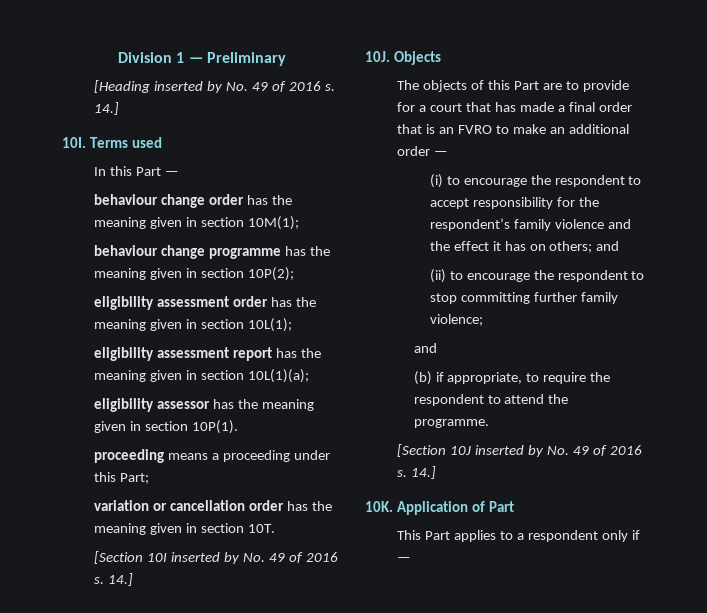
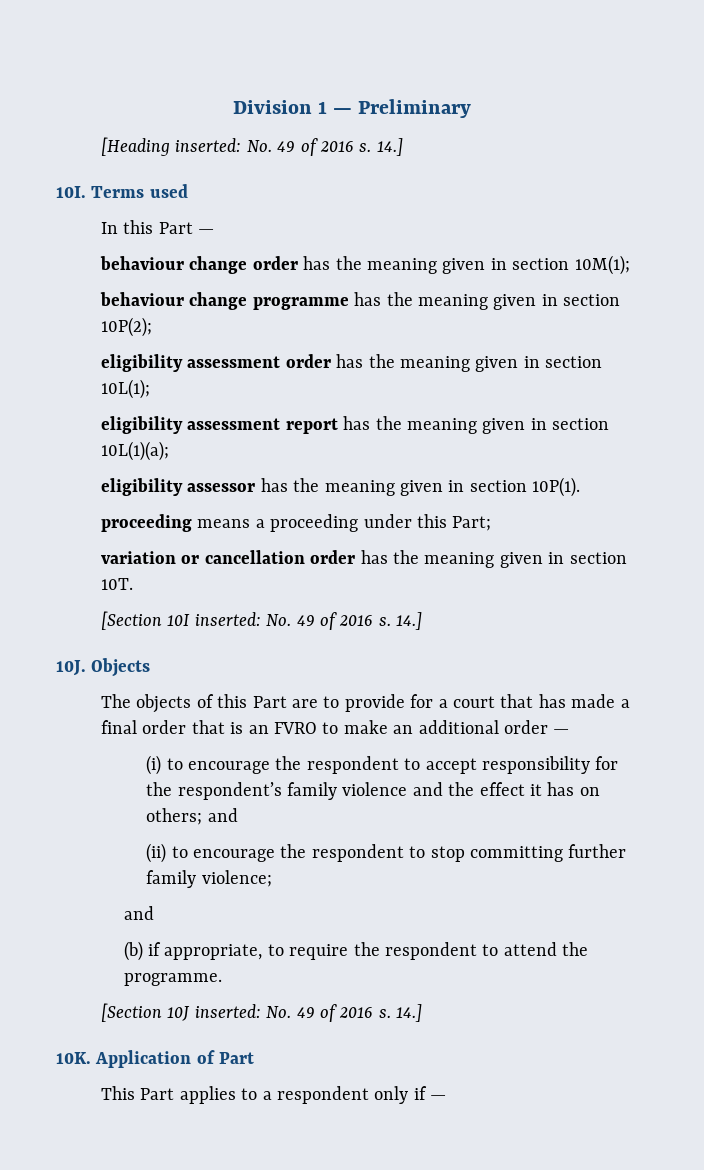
[154,81,224,93] inserted by -> [175,138,242,152] inserted:
[171,552,241,564] inserted by -> [194,612,261,626] inserted:
[475,445,545,457] inserted by -> [194,1004,261,1018] inserted:

